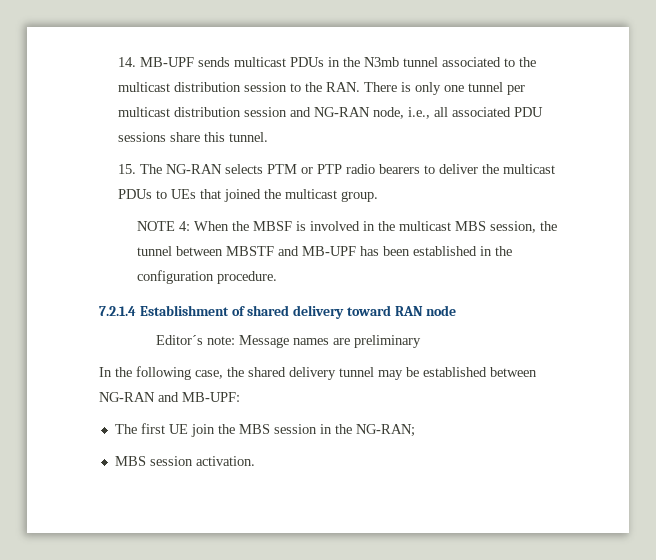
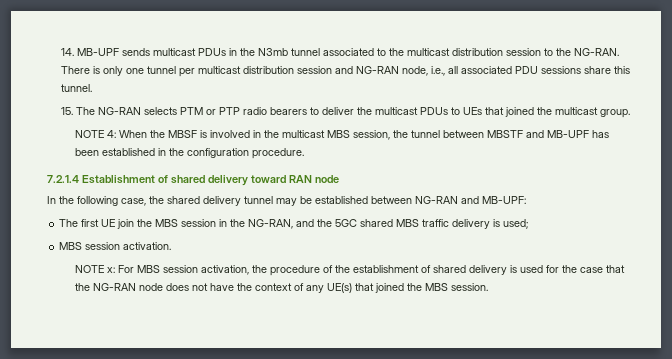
[326,82,361,92] RAN. -> [574,48,620,56] NG-RAN.
[156,335,422,348] // Editor´s note: Message names are preliminary -> (339, 179) none
[355,424,415,437] [114,456,255,466] NG-RAN; // MBS session activation. -> [248,219,529,229] [59,242,172,250] [75,265,626,276] [75,283,489,293] NG-RAN, and the 5GC shared MBS traffic delivery is used; // MBS session activation. // NOTE x: For MBS session activation, the procedure of the establishment of shared delivery is used for the case that the NG-RAN node does not have the context of any UE(s) that joined the MBS session.

